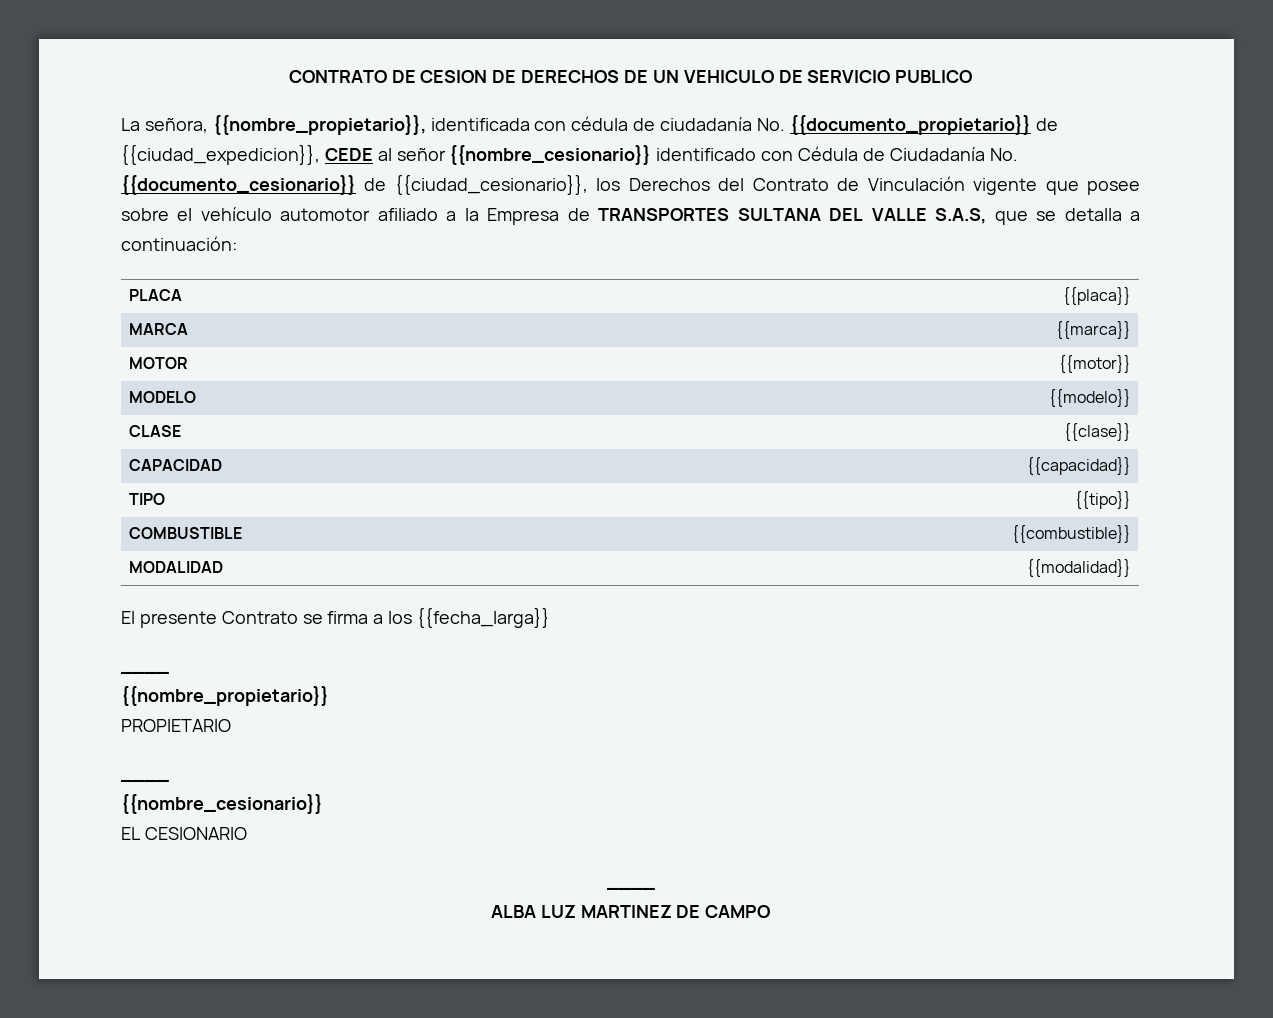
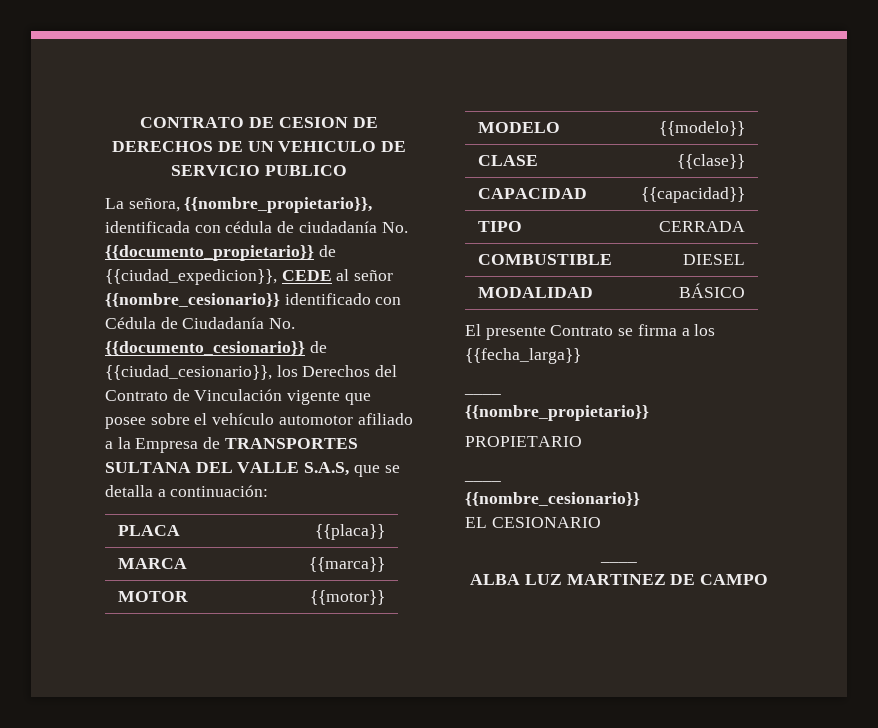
[1074,491,1131,509] {{tipo}} -> [658,221,745,232] CERRADA
[1011,525,1131,543] {{combustible}} -> [682,254,745,265] DIESEL
[1026,559,1131,577] {{modalidad}} -> [678,283,745,298] BÁSICO

